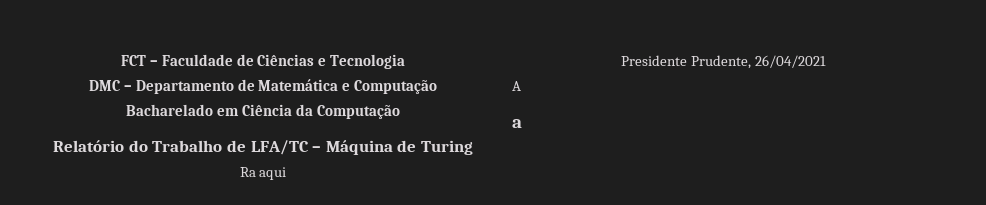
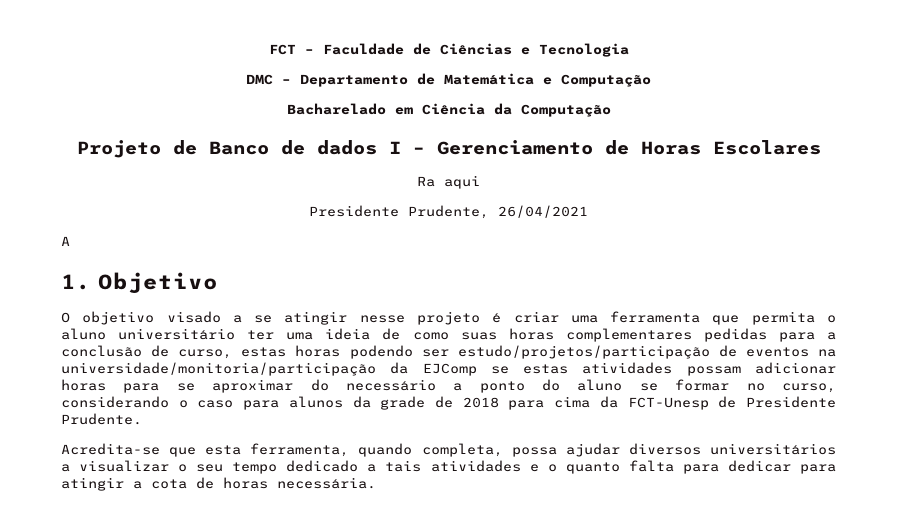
[53,140,473,155] Relatório do Trabalho de LFA/TC – Máquina de Turing -> [76,140,821,158] Projeto de Banco de dados I – Gerenciamento de Horas Escolares
[512,119,522,128] a -> [61,272,218,294] [61,311,837,325] [61,328,837,342] [61,345,837,359] [61,362,837,376] [61,379,836,393] [61,396,836,410] [61,413,142,425] [61,443,836,457] [61,460,837,474] [61,477,376,491] 1. Objetivo // O objetivo visado a se atingir nesse projeto é criar uma ferramenta que permita o aluno universitário ter uma ideia de como suas horas complementares pedidas para a conclusão de curso, estas horas podendo ser estudo/projetos/participação de eventos na universidade/monitoria/participação da EJComp se estas atividades possam adicionar horas para se aproximar do necessário a ponto do aluno se formar no curso, considerando o caso para alunos da grade de 2018 para cima da FCT-Unesp de Presidente Prudente. // Acredita-se que esta ferramenta, quando completa, possa ajudar diversos universitários a visualizar o seu tempo dedicado a tais atividades e o quanto falta para dedicar para atingir a cota de horas necessária.

